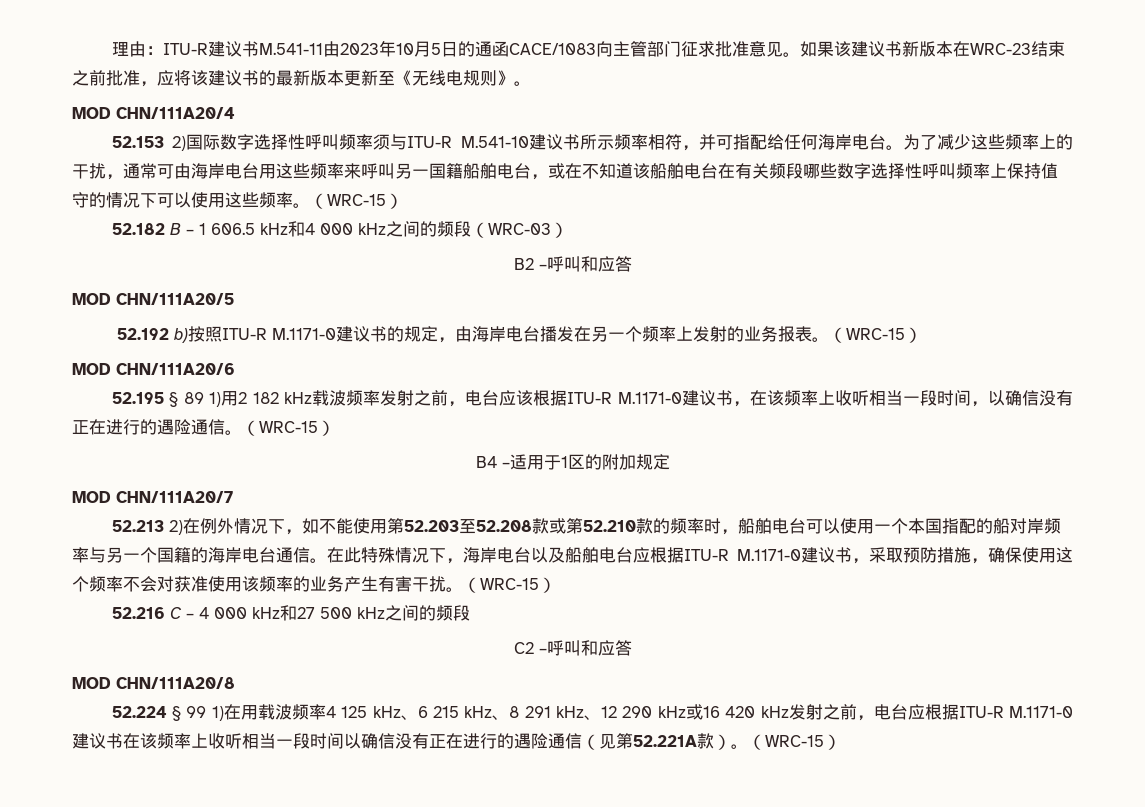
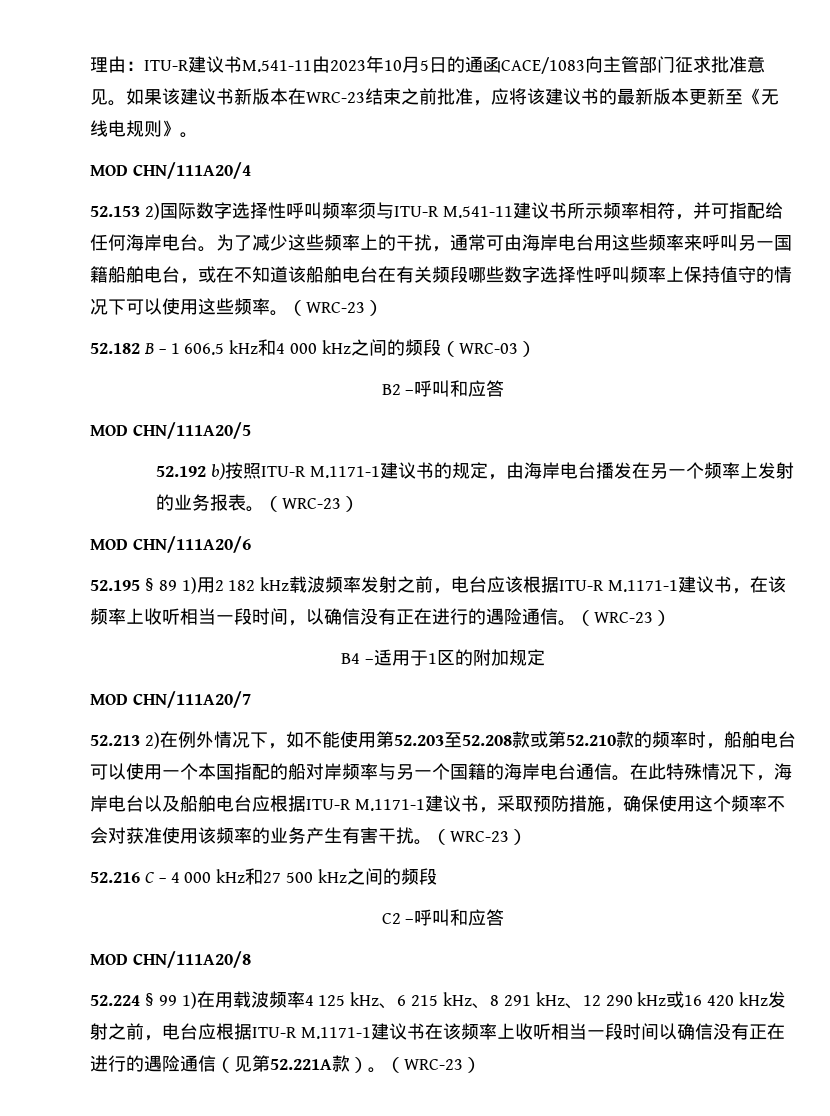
[461,136,529,148] M.541-10 -> [442,206,513,218] M.541-11
[327,194,386,206] WRC-15 -> [306,302,365,313] WRC-23
[272,328,337,340] M.1171-0 -> [309,466,380,478] M.1171-1
[846,328,906,340] WRC-15 -> [281,498,341,509] WRC-23
[618,392,682,404] M.1171-0 -> [608,580,679,592] M.1171-1
[259,421,318,433] WRC-15 -> [594,612,653,623] WRC-23
[737,549,801,561] M.1171-0 -> [354,799,425,811] M.1171-1
[480,578,539,590] WRC-15 -> [450,831,509,842] WRC-23
[1009,706,1073,718] M.1171-0 -> [300,1027,371,1039] M.1171-1
[765,735,824,747] WRC-15 -> [404,1059,463,1070] WRC-23

